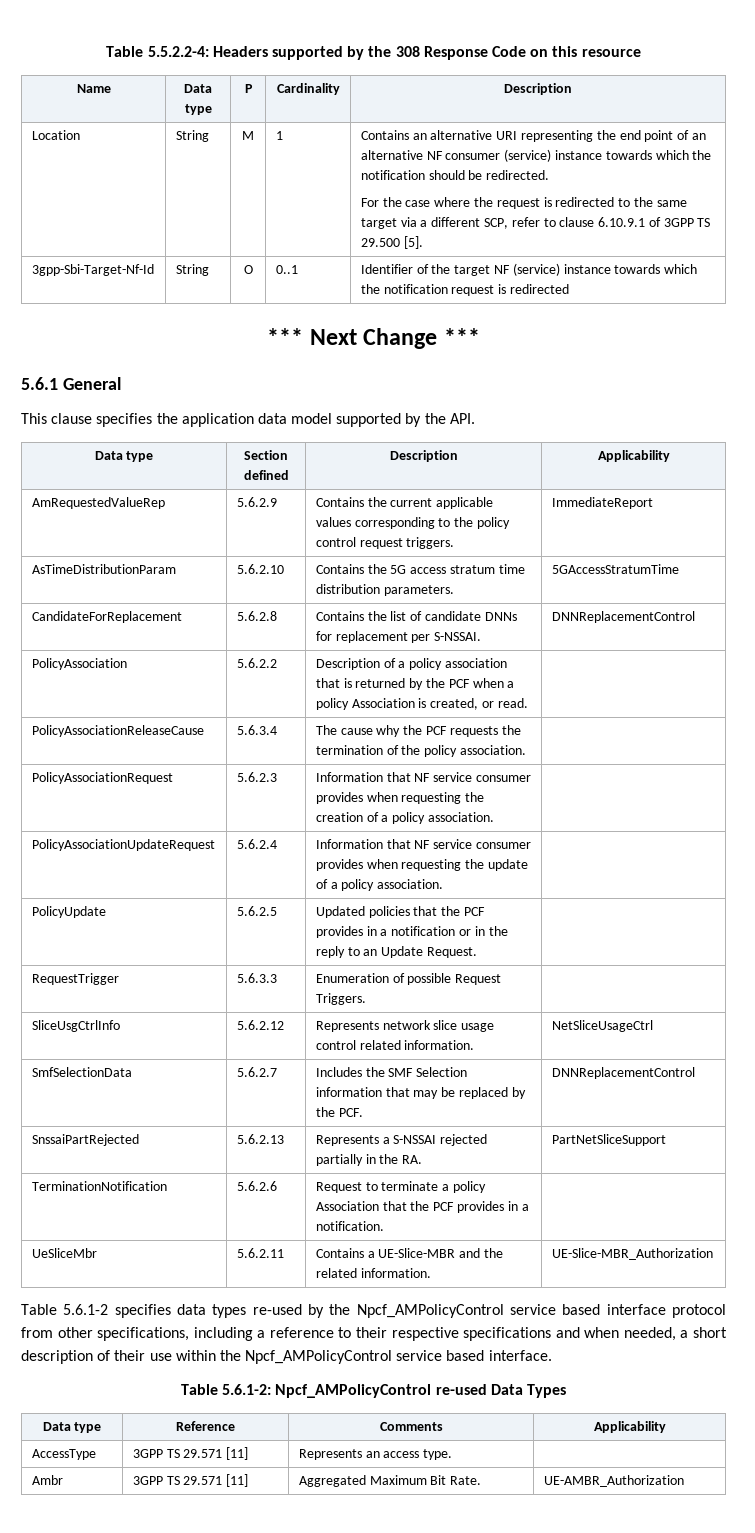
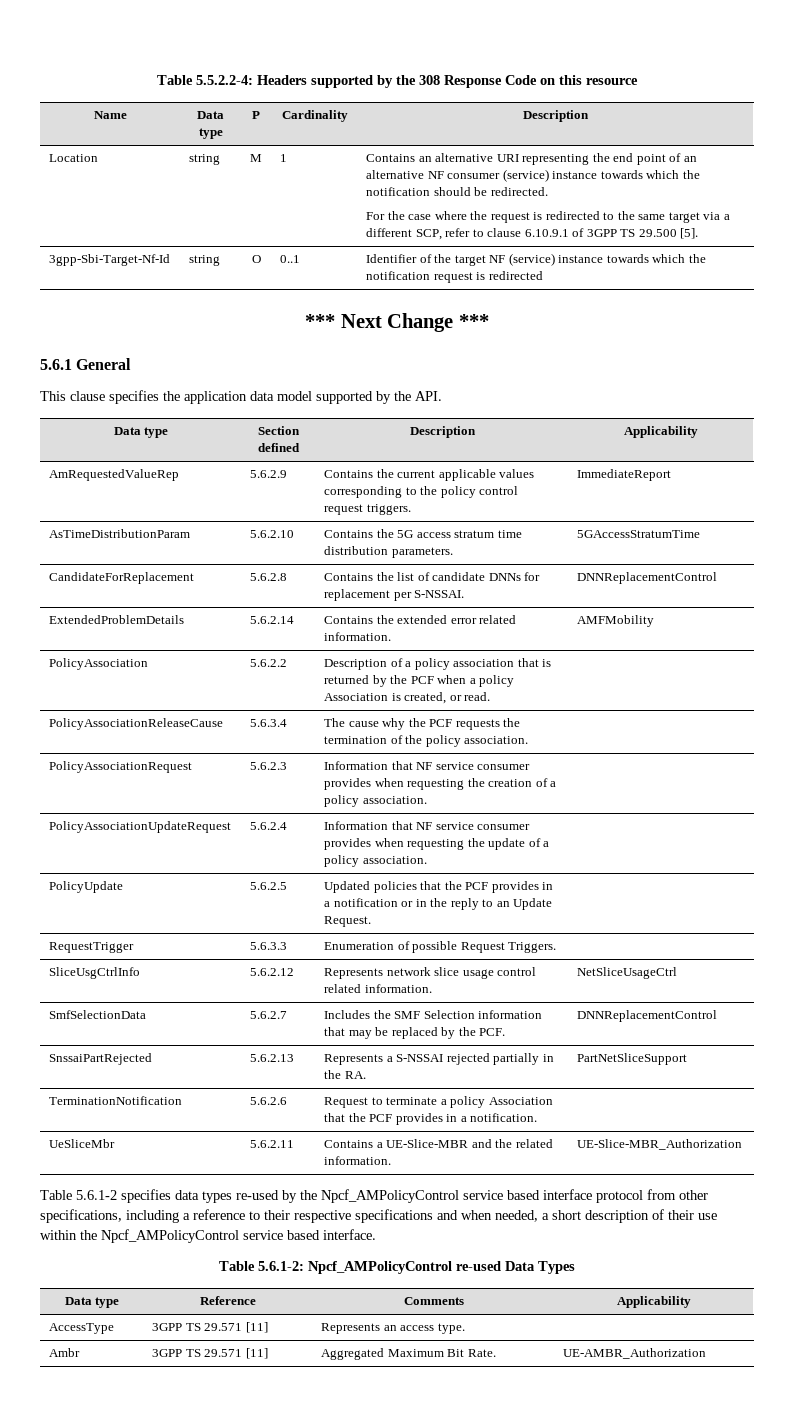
[175,130,209,142] String -> [189,154,221,165] string
[175,264,209,276] String -> [189,255,221,266] string
(695, 617) none -> [49,615,185,624] [250,616,295,624] [324,615,517,624] [324,632,392,641] [577,615,655,627] // ExtendedProblemDetails | 5.6.2.14 | Contains the extended error related information. | AMFMobility

